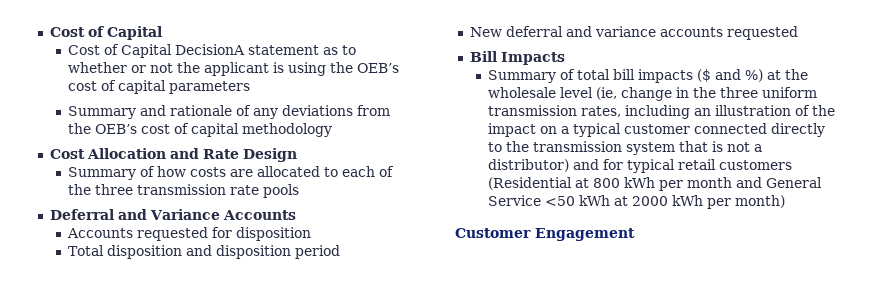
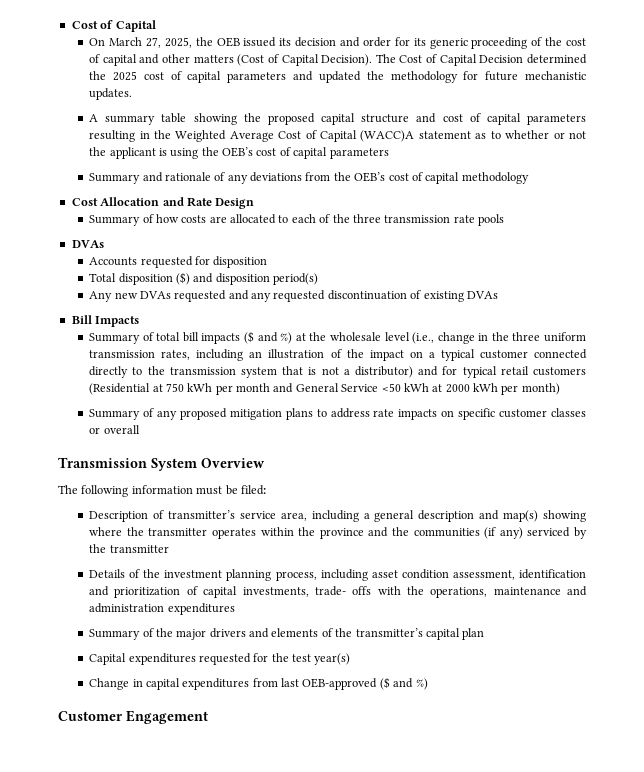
[68,44,246,58] Cost of Capital DecisionA -> [89,37,586,49] [89,54,587,66] [89,71,586,83] [89,88,133,100] [89,113,586,125] [89,130,415,142] On March 27, 2025, the OEB issued its decision and order for its generic proceeding of the cost of capital and other matters (Cost of Capital Decision). The Cost of Capital Decision determined the 2025 cost of capital parameters and updated the methodology for future mechanistic updates. // A summary table showing the proposed capital structure and cost of capital parameters resulting in the Weighted Average Cost of Capital (WACC)A
[49,209,296,220] Deferral and Variance Accounts -> [71,240,104,248] DVAs
(183, 252) none -> [175,272,190,285] ($)
[295,245,341,259] [469,26,798,40] period // New deferral and variance accounts requested -> [273,273,319,285] [89,290,498,302] period(s) // Any new DVAs requested and any requested discontinuation of existing DVAs
[596,87,618,100] (ie, -> [412,332,435,344] (i.e.,
[593,178,621,188] 800 -> [165,383,184,392] 750
(786, 201) none -> [89,408,586,420] [89,425,140,434] [58,457,265,471] [58,485,266,497] [89,510,586,522] [89,527,588,539] [89,544,169,553] [89,569,587,581] [89,586,587,598] [89,603,235,615] [89,628,485,640] [89,653,351,665] [89,677,428,690] // Summary of any proposed mitigation plans to address rate impacts on specific customer classes or overall // Transmission System Overview // The following information must be filed: // Description of transmitter’s service area, including a general description and map(s) showing where the transmitter operates within the province and the communities (if any) serviced by the transmitter // Details of the investment planning process, including asset condition assessment, identification and prioritization of capital investments, trade- offs with the operations, maintenance and administration expenditures // Summary of the major drivers and elements of the transmitter’s capital plan // Capital expenditures requested for the test year(s) // Change in capital expenditures from last OEB-approved ($ and %)

